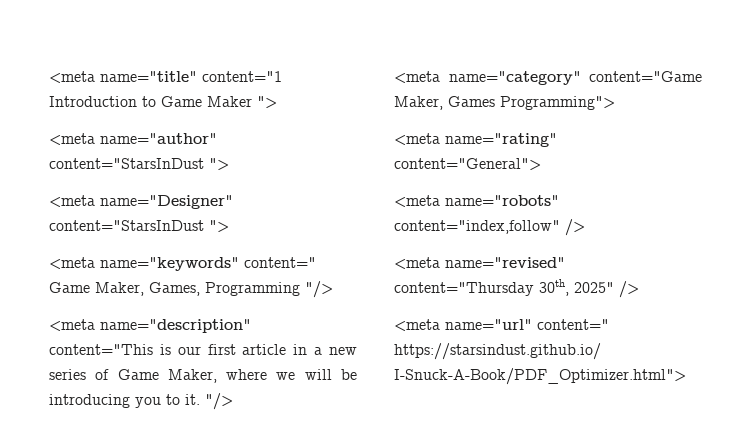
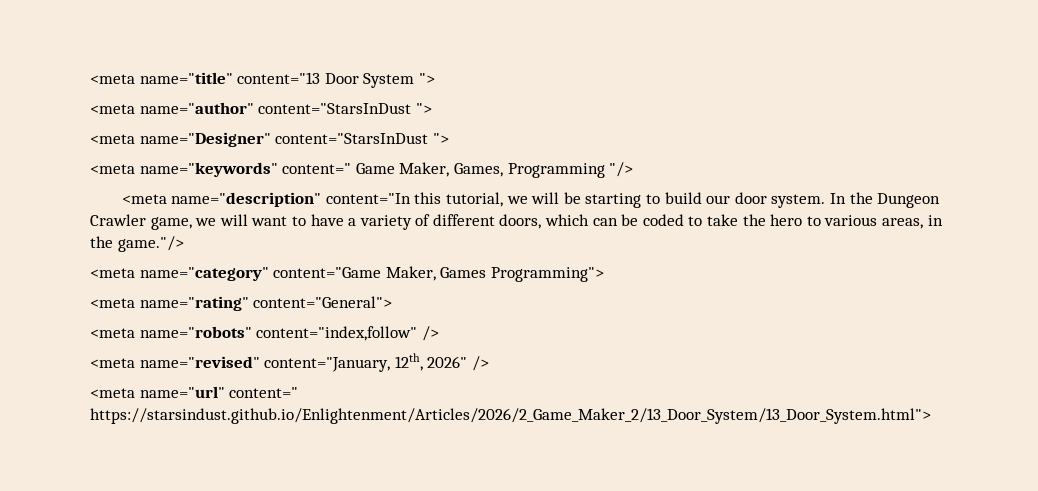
[202,71,282,82] [49,96,252,107] content="1 Introduction to Game Maker -> [237,72,415,88] content="13 Door System
[49,344,357,355] [49,369,357,383] [49,393,233,410] content="This is our first article in a new series of Game Maker, where we will be introducing you to it. "/> -> [325,192,941,208] [90,214,943,230] [90,236,184,252] content="In this tutorial, we will be starting to build our door system. In the Dungeon Crawler game, we will want to have a variety of different doors, which can be coded to take the hero to various areas, in the game."/>
[394,279,614,296] content="Thursday 30th, 2025" -> [264,353,468,372] content="January, 12th, 2026"
[394,343,601,360] [394,368,686,385] https://starsindust.github.io/ I-Snuck-A-Book/PDF_Optimizer.html"> -> [90,408,931,424] https://starsindust.github.io/Enlightenment/Articles/2026/2_Game_Maker_2/13_Door_System/13_Door_System.html">

